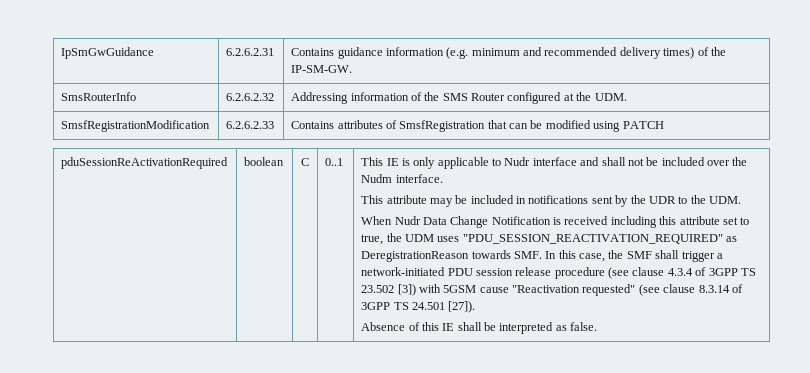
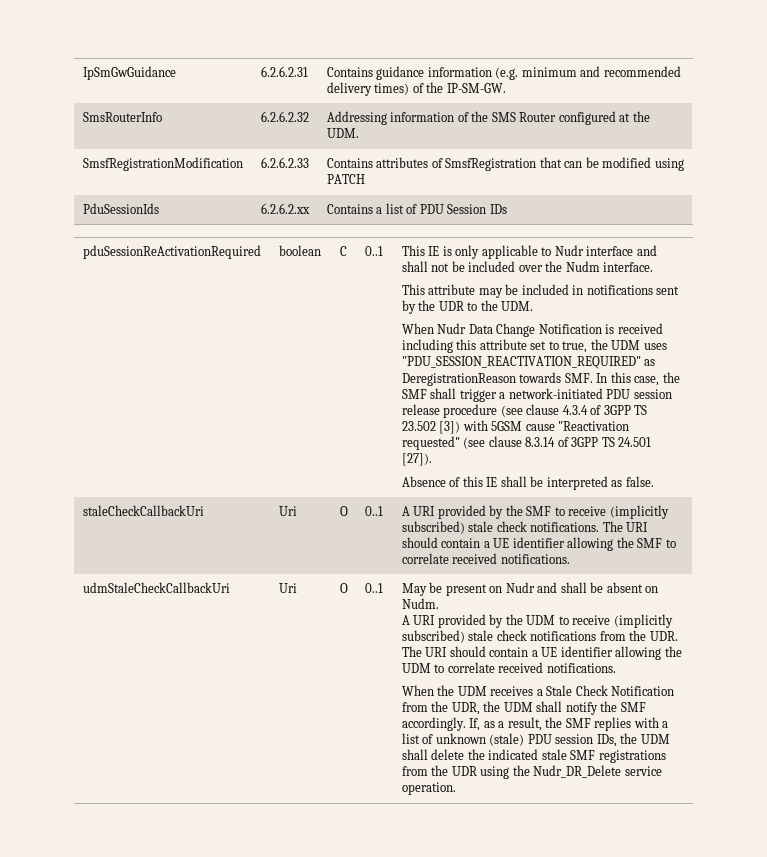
(664, 125) none -> [82,203,159,214] [260,203,310,214] [326,203,507,214] // PduSessionIds | 6.2.6.2.xx | Contains a list of PDU Session IDs
(598, 326) none -> [82,505,204,516] [278,506,297,516] [339,506,348,516] [364,506,383,516] [401,505,669,519] [401,521,649,534] [401,537,676,551] [401,553,570,564] [82,582,230,593] [278,583,297,593] [339,583,348,593] [364,583,383,593] [401,582,659,596] [401,598,439,609] [401,614,673,628] [401,630,678,643] [401,646,682,660] [401,662,616,673] [401,685,675,696] [401,701,646,715] [401,717,669,731] [401,733,670,747] [401,749,666,763] [401,765,662,779] [401,782,456,795] // staleCheckCallbackUri | Uri | O | 0..1 | A URI provided by the SMF to receive (implicitly subscribed) stale check notifications. The URI should contain a UE identifier allowing the SMF to correlate received notifications. // udmStaleCheckCallbackUri | Uri | O | 0..1 | May be present on Nudr and shall be absent on Nudm. // A URI provided by the UDM to receive (implicitly subscribed) stale check notifications from the UDR. The URI should contain a UE identifier allowing the UDM to correlate received notifications. // When the UDM receives a Stale Check Notification from the UDR, the UDM shall notify the SMF accordingly. If, as a result, the SMF replies with a list of unknown (stale) PDU session IDs, the UDM shall delete the indicated stale SMF registrations from the UDR using the Nudr_DR_Delete service operation.

